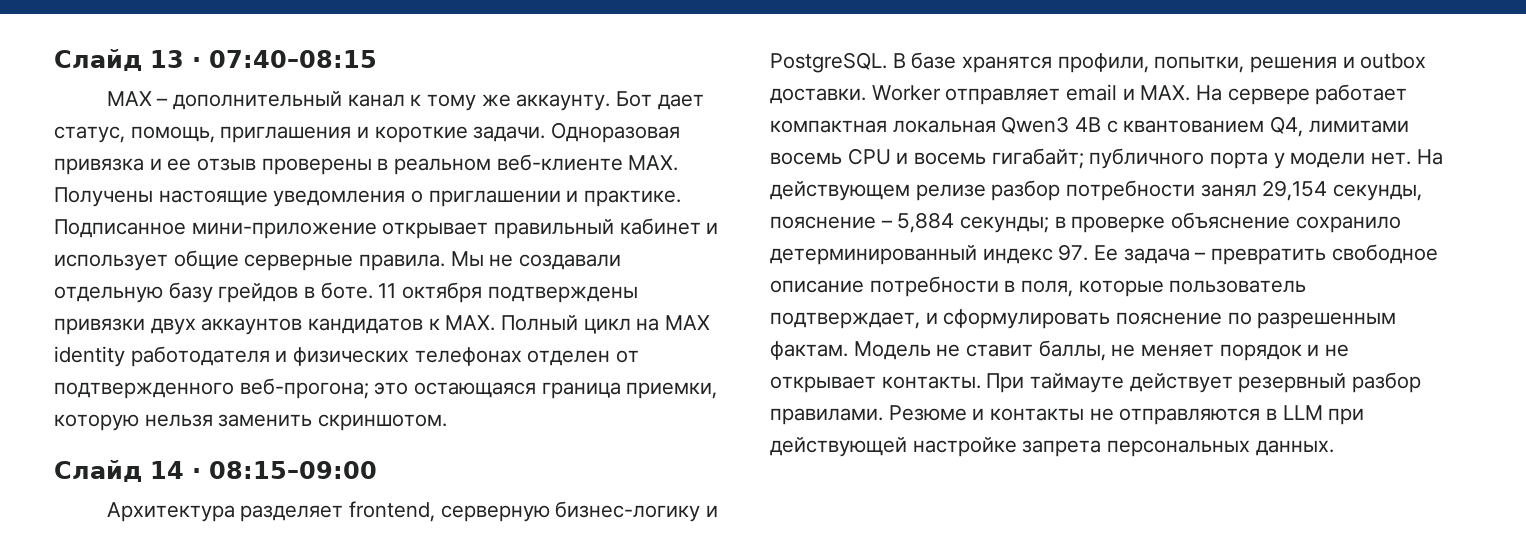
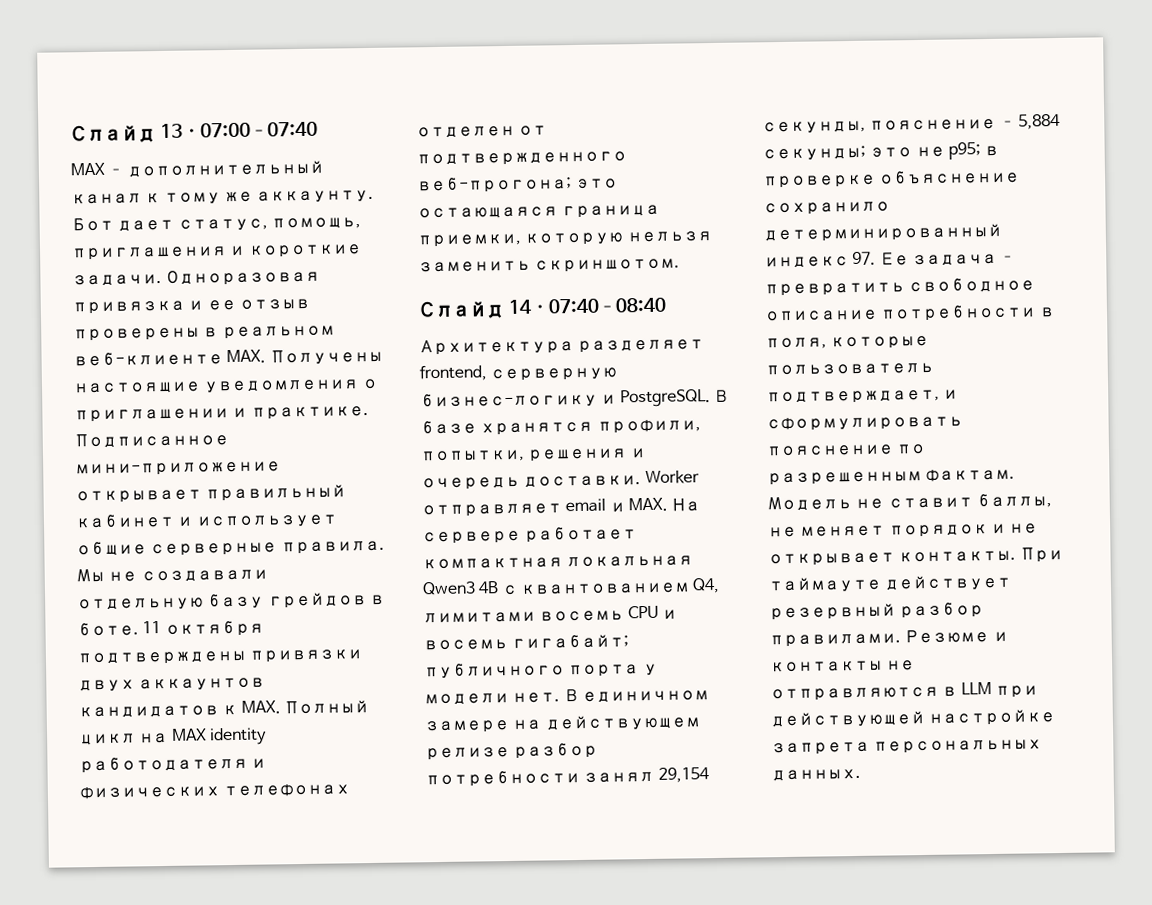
[209,50,377,68] 07:40–08:15 -> [199,121,318,138] 07:00–07:40
[209,461,377,479] 08:15–09:00 -> [547,297,666,314] 07:40–08:40
[1360,53,1427,69] outbox -> [421,476,520,491] очередь
[1416,149,1443,165] На -> [563,688,709,703] [424,719,543,734] В единичном замере на
(1050, 224) none -> [869,142,981,160] это не p95;

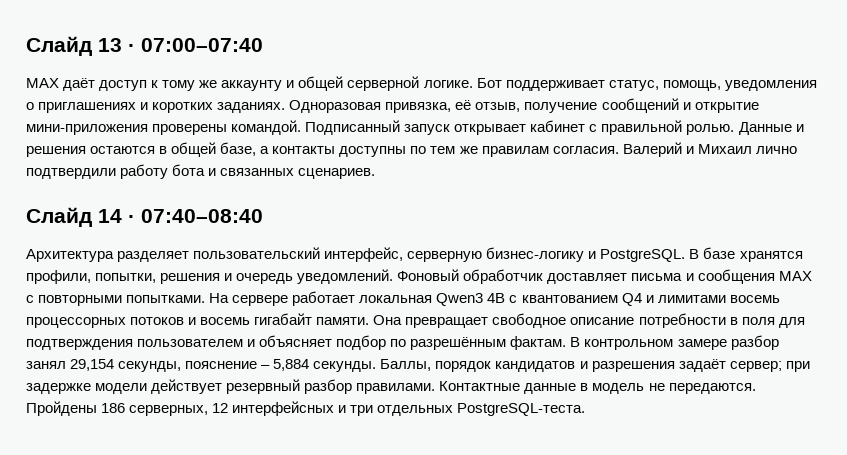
[108,160,324,178] [71,189,375,205] [71,217,361,232] [71,244,362,261] [72,268,321,287] [72,298,310,315] [73,325,335,342] [73,348,383,367] [73,378,378,395] [74,406,369,423] [74,432,229,449] [75,461,281,477] [75,484,347,504] [75,513,338,529] [76,540,385,557] [76,568,268,583] [77,592,385,611] [77,620,264,637] [77,649,363,666] [78,677,266,692] [78,700,369,719] [79,727,267,746] [79,755,267,774] [79,783,351,800] [416,125,548,139] [416,151,627,167] [417,176,619,194] [417,204,661,220] [417,231,712,248] [418,258,681,273] – дополнительный канал к тому же аккаунту. Бот дает статус, помощь, приглашения и короткие задачи. Одноразовая привязка и ее отзыв проверены в реальном веб-клиенте MAX. Получены настоящие уведомления о приглашении и практике. Подписанное мини-приложение открывает правильный кабинет и использует общие серверные правила. Мы не создавали отдельную базу грейдов в боте. 11 октября подтверждены привязки двух аккаунтов кандидатов к MAX. Полный цикл на MAX identity работодателя и физических телефонах отделен от подтвержденного веб-прогона; это остающаяся граница приемки, которую нельзя заменить скриншотом. -> [63,76,817,91] [26,98,759,113] [26,120,804,135] [26,142,797,157] [26,164,376,179] даёт доступ к тому же аккаунту и общей серверной логике. Бот поддерживает статус, помощь, уведомления о приглашениях и коротких заданиях. Одноразовая привязка, её отзыв, получение сообщений и открытие мини-приложения проверены командой. Подписанный запуск открывает кабинет с правильной ролью. Данные и решения остаются в общей базе, а контакты доступны по тем же правилам согласия. Валерий и Михаил лично подтвердили работу бота и связанных сценариев.
[419,364,487,382] frontend, -> [193,247,404,262] пользовательский интерфейс,
[523,470,700,488] [421,497,668,518] доставки. Worker отправляет email и MAX. -> [297,269,812,284] [26,295,206,306] уведомлений. Фоновый обработчик доставляет письма и сообщения MAX с повторными попытками.
[422,557,563,570] компактная -> (356, 298) none
[692,577,721,594] [423,605,677,624] [423,634,630,651] [424,662,658,679] [424,688,709,706] [424,714,701,734] [425,742,599,761] [425,769,580,788] Q4, лимитами восемь CPU и восемь гигабайт; публичного порта у модели нет. В единичном замере на действующем релизе разбор потребности -> [621,293,780,306] [26,313,805,328] [26,335,779,350] Q4 и лимитами восемь процессорных потоков и восемь гигабайт памяти. Она превращает свободное описание потребности в поля для подтверждения пользователем и объясняет подбор по разрешённым фактам. В контрольном замере разбор
[762,142,1000,161] [763,169,1021,189] [763,201,890,216] [763,223,1002,243] [764,251,1016,269] [764,277,1036,297] [764,304,1055,322] [765,335,930,350] [765,362,934,376] [766,389,959,405] [766,415,963,432] [766,443,927,457] [767,468,1016,486] [767,493,1052,512] [768,523,1039,538] [768,546,1063,567] [768,574,1013,593] [769,602,985,621] [769,629,1008,648] [770,660,916,673] [770,682,1038,702] [770,709,1056,728] [771,739,1043,756] [771,768,861,782] секунды; это не p95; в проверке объяснение сохранило детерминированный индекс 97. Ее задача – превратить свободное описание потребности в поля, которые пользователь подтверждает, и сформулировать пояснение по разрешенным фактам. Модель не ставит баллы, не меняет порядок и не открывает контакты. При таймауте действует резервный разбор правилами. Резюме и контакты не отправляются в LLM при действующей настройке запрета персональных данных. -> [313,359,810,372] [26,379,756,394] [26,401,586,416] секунды. Баллы, порядок кандидатов и разрешения задаёт сервер; при задержке модели действует резервный разбор правилами. Контактные данные в модель не передаются. Пройдены 186 серверных, 12 интерфейсных и три отдельных PostgreSQL-теста.

